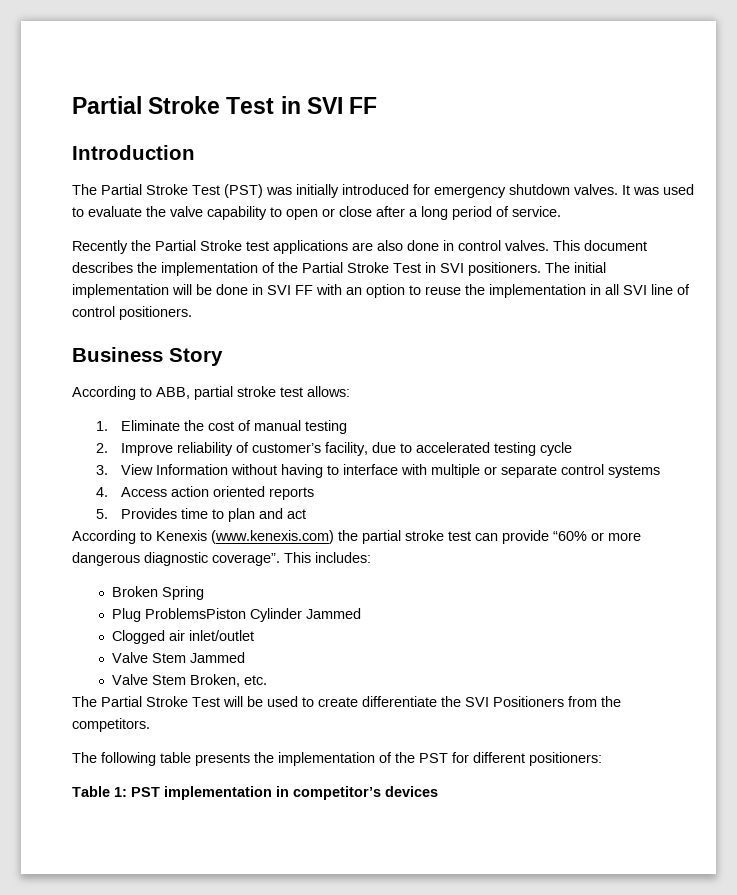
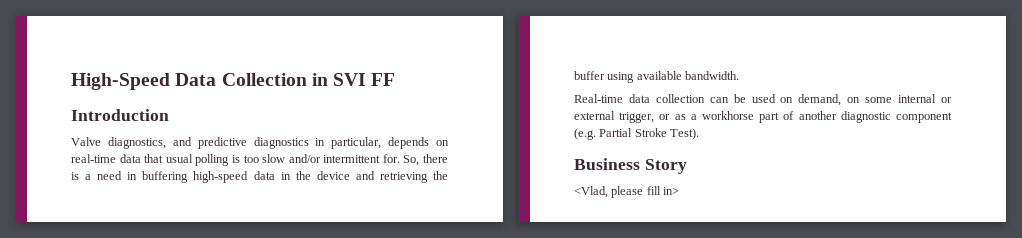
[72,96,275,114] Partial Stroke Test -> [71,73,307,90] High-Speed Data Collection
[72,184,694,198] [72,206,561,220] [72,240,647,254] [72,262,606,276] [72,284,690,298] [72,306,192,320] [72,347,223,366] [72,386,350,400] [96,420,347,434] [96,442,572,456] [96,464,660,478] [96,486,314,500] [96,508,306,522] [72,530,641,544] [72,552,371,566] [112,586,205,600] [112,608,362,622] [112,630,255,644] [112,652,246,663] [112,674,268,687] [72,696,621,707] [72,718,150,732] [72,752,602,766] [72,786,438,800] The Partial Stroke Test (PST) was initially introduced for emergency shutdown valves. It was used to evaluate the valve capability to open or close after a long period of service. // Recently the Partial Stroke test applications are also done in control valves. This document describes the implementation of the Partial Stroke Test in SVI positioners. The initial implementation will be done in SVI FF with an option to reuse the implementation in all SVI line of control positioners. // Business Story // According to ABB, partial stroke test allows: // 1. Eliminate the cost of manual testing // 2. Improve reliability of customer’s facility, due to accelerated testing cycle // 3. View Information without having to interface with multiple or separate control systems // 4. Access action oriented reports // 5. Provides time to plan and act // According to Kenexis (www.kenexis.com) the partial stroke test can provide “60% or more dangerous diagnostic coverage”. This includes: // Broken Spring // Plug ProblemsPiston Cylinder Jammed // Clogged air inlet/outlet // Valve Stem Jammed // Valve Stem Broken, etc. // The Partial Stroke Test will be used to create differentiate the SVI Positioners from the competitors. // The following table presents the implementation of the PST for different positioners: // Table 1: PST implementation in competitor’s devices -> [71,137,449,149] [71,154,448,166] [71,171,448,183] [574,71,740,83] [574,94,953,106] [574,111,952,123] [574,128,700,140] [574,158,687,174] [574,186,680,198] Valve diagnostics, and predictive diagnostics in particular, depends on real-time data that usual polling is too slow and/or intermittent for. So, there is a need in buffering high-speed data in the device and retrieving the buffer using available bandwidth. // Real-time data collection can be used on demand, on some internal or external trigger, or as a workhorse part of another diagnostic component (e.g. Partial Stroke Test). // Business Story // <Vlad, please fill in>

